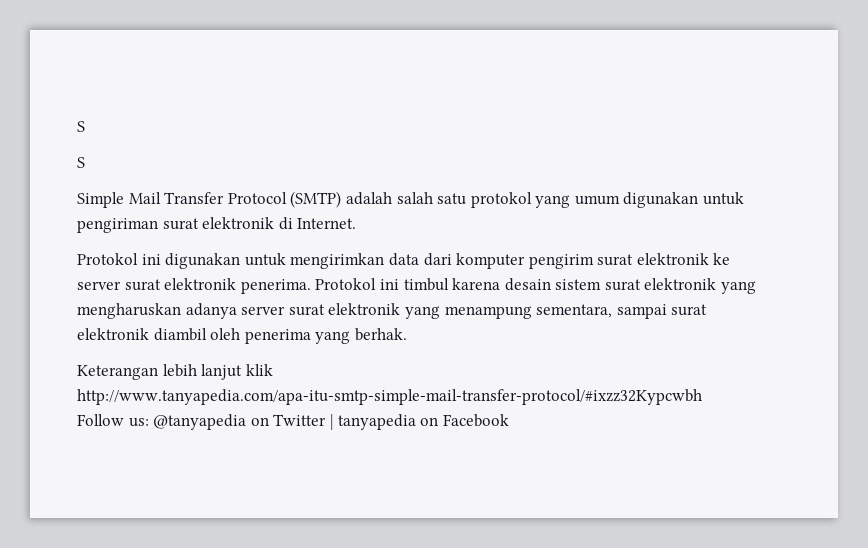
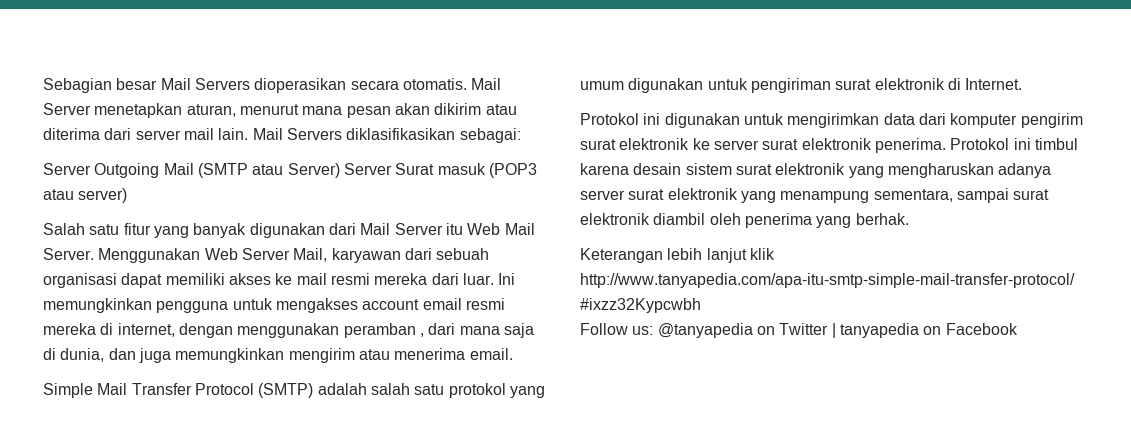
[77,121,85,132] [77,157,85,168] S // S -> [43,78,502,93] [43,103,517,118] [43,128,521,143] [43,163,537,178] [43,188,128,203] [43,223,535,238] [43,248,490,263] [43,273,516,288] [43,298,505,313] [43,323,534,338] [43,348,513,363] Sebagian besar Mail Servers dioperasikan secara otomatis. Mail Server menetapkan aturan, menurut mana pesan akan dikirim atau diterima dari server mail lain. Mail Servers diklasifikasikan sebagai: // Server Outgoing Mail (SMTP atau Server) Server Surat masuk (POP3 atau server) // Salah satu fitur yang banyak digunakan dari Mail Server itu Web Mail Server. Menggunakan Web Server Mail, karyawan dari sebuah organisasi dapat memiliki akses ke mail resmi mereka dari luar. Ini memungkinkan pengguna untuk mengakses account email resmi mereka di internet, dengan menggunakan peramban , dari mana saja di dunia, dan juga memungkinkan mengirim atau menerima email.

